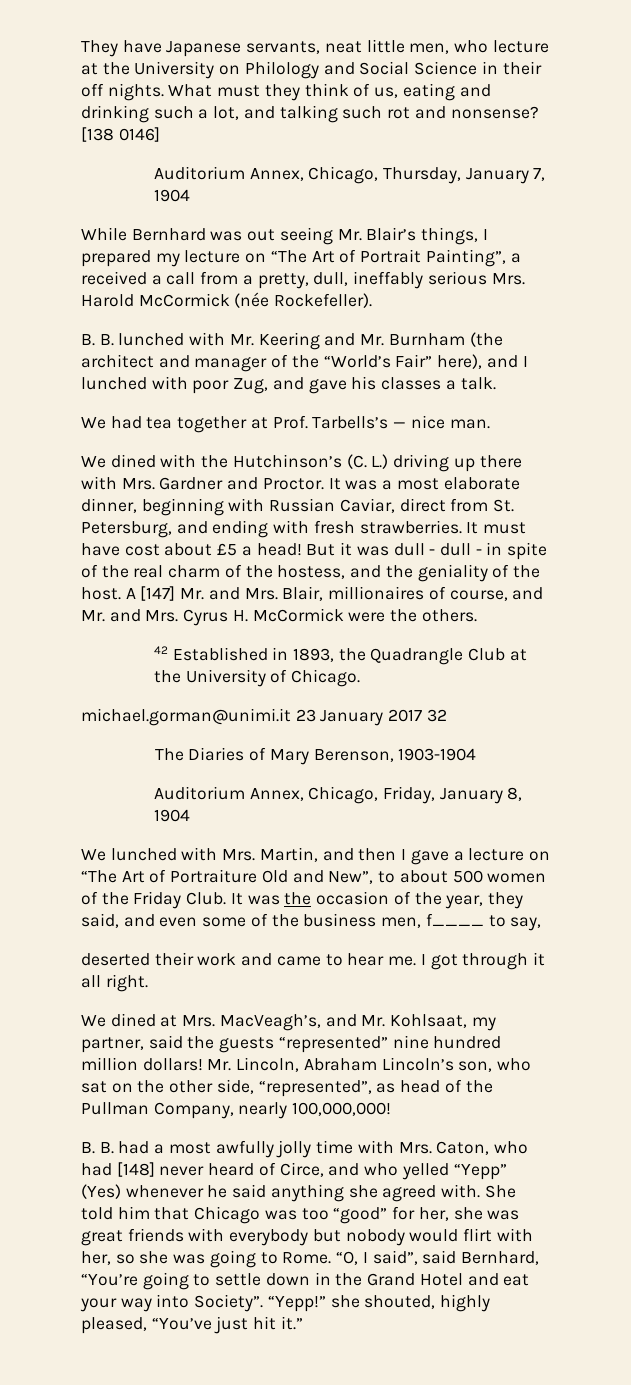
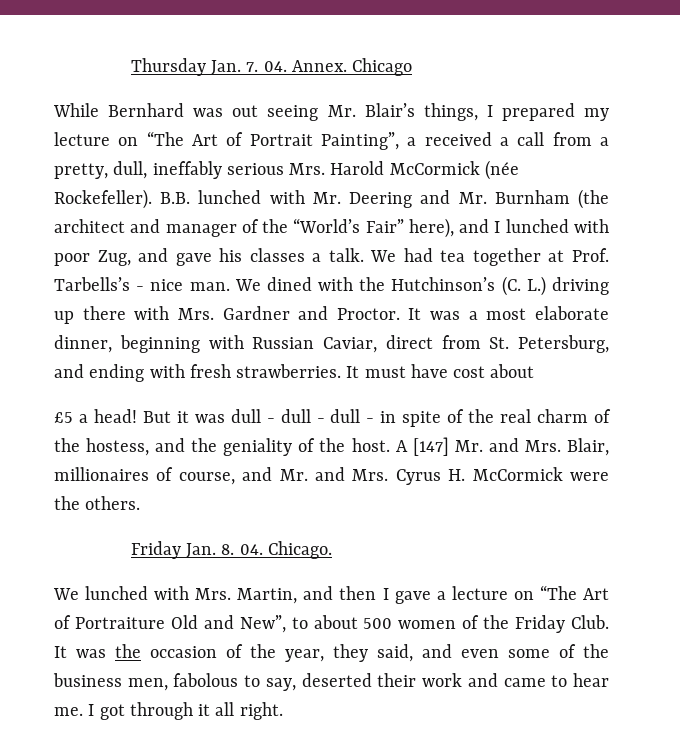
[81,39,549,57] [81,61,542,79] [81,83,491,101] [81,105,539,123] [81,127,160,142] [153,166,546,184] [153,189,190,202] They have Japanese servants, neat little men, who lecture at the University on Philology and Social Science in their off nights. What must they think of us, eating and drinking such a lot, and talking such rot and nonsense? [138 0146] // Auditorium Annex, Chicago, Thursday, January 7, 1904 -> [130,58,413,76] Thursday Jan. 7. 04. Annex. Chicago
[81,334,114,346] // B. B. -> [160,192,191,204] B.B.
[258,332,320,350] Keering -> [349,192,413,208] Deering
(496, 383) // -> (364, 255) none
[393,422,407,428] — -> [136,286,145,291] -
(490, 424) // -> (230, 286) none
(213, 549) none -> (535, 371) //
(482, 552) none -> [330,409,375,423] dull -
[153,646,527,665] [153,669,360,687] [81,708,447,726] [154,747,477,765] [153,786,523,804] [153,809,190,822] 42 Established in 1893, the Quadrangle Club at the University of Chicago. // michael.gorman@unimi.it 23 January 2017 32 // The Diaries of Mary Berenson, 1903-1904 // Auditorium Annex, Chicago, Friday, January 8, 1904 -> [130,541,332,559] Friday Jan. 8. 04. Chicago.
[425,913,484,926] f____ -> [173,673,239,687] fabolous
(542, 924) // -> (296, 684) none
[81,1013,496,1031] [81,1035,502,1053] [81,1057,532,1072] [81,1079,493,1097] [81,1102,392,1119] [81,1140,528,1158] [81,1162,507,1180] [81,1184,516,1202] [81,1206,520,1224] [81,1228,533,1246] [81,1250,539,1268] [81,1272,530,1290] [80,1294,491,1312] [81,1316,303,1334] // We dined at Mrs. MacVeagh’s, and Mr. Kohlsaat, my partner, said the guests “represented” nine hundred million dollars! Mr. Lincoln, Abraham Lincoln’s son, who sat on the other side, “represented”, as head of the Pullman Company, nearly 100,000,000! // B. B. had a most awfully jolly time with Mrs. Caton, who had [148] never heard of Circe, and who yelled “Yepp” (Yes) whenever he said anything she agreed with. She told him that Chicago was too “good” for her, she was great friends with everybody but nobody would flirt with her, so she was going to Rome. “O, I said”, said Bernhard, “You’re going to settle down in the Grand Hotel and eat your way into Society”. “Yepp!” she shouted, highly pleased, “You’ve just hit it.” -> (283, 711) none

